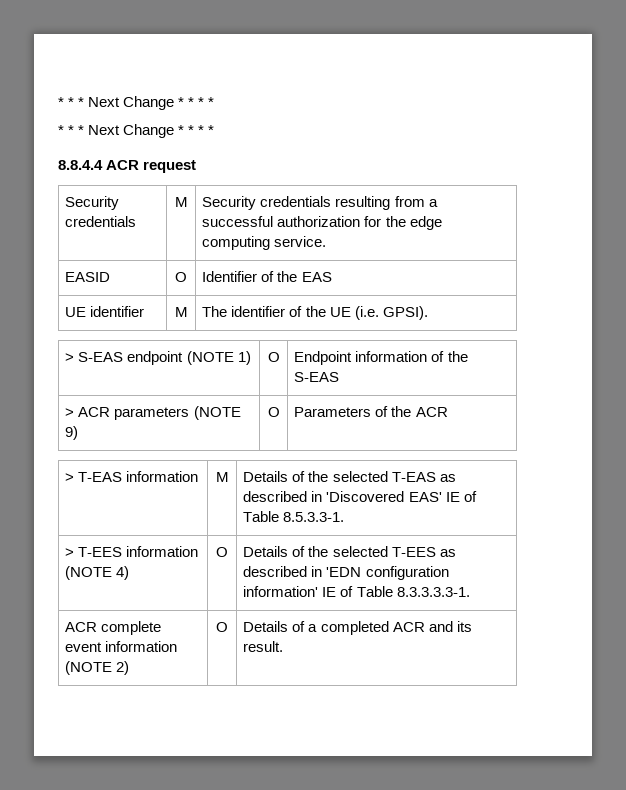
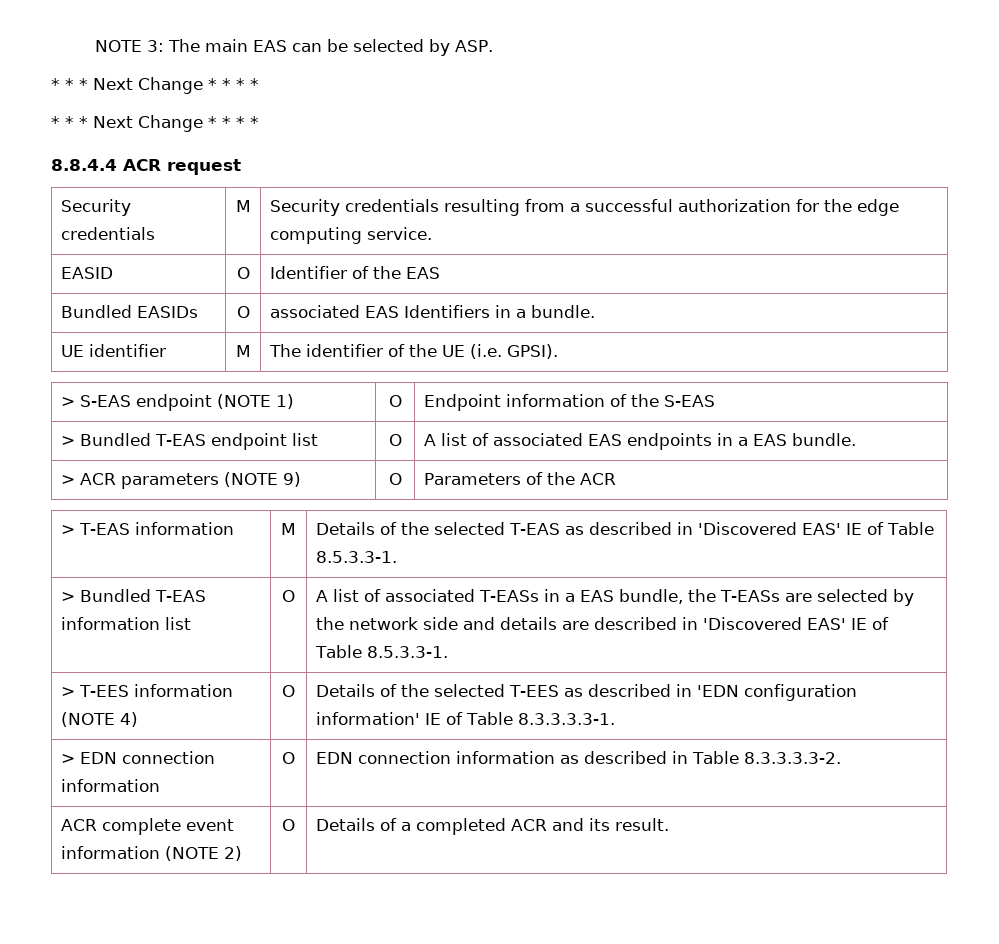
(58, 102) none -> [94,39,493,56] NOTE 3: The main EAS can be selected by ASP. //
(332, 277) none -> [60,305,198,318] [236,306,250,318] [269,305,595,318] // Bundled EASIDs | O | associated EAS Identifiers in a bundle.
(340, 377) none -> [60,433,318,450] [388,434,402,446] [423,433,856,450] // > Bundled T-EAS endpoint list | O | A list of associated EAS endpoints in a EAS bundle.
(345, 517) none -> [60,589,206,602] [60,617,191,630] [282,590,295,602] [315,589,914,606] [315,617,889,630] [314,645,448,658] // > Bundled T-EAS information list | O | A list of associated T-EASs in a EAS bundle, the T-EASs are selected by the network side and details are described in 'Discovered EAS' IE of Table 8.5.3.3-1.
(470, 592) none -> [60,751,215,764] [60,779,160,792] [282,752,295,764] [315,751,841,764] // > EDN connection information | O | EDN connection information as described in Table 8.3.3.3.3-2.

